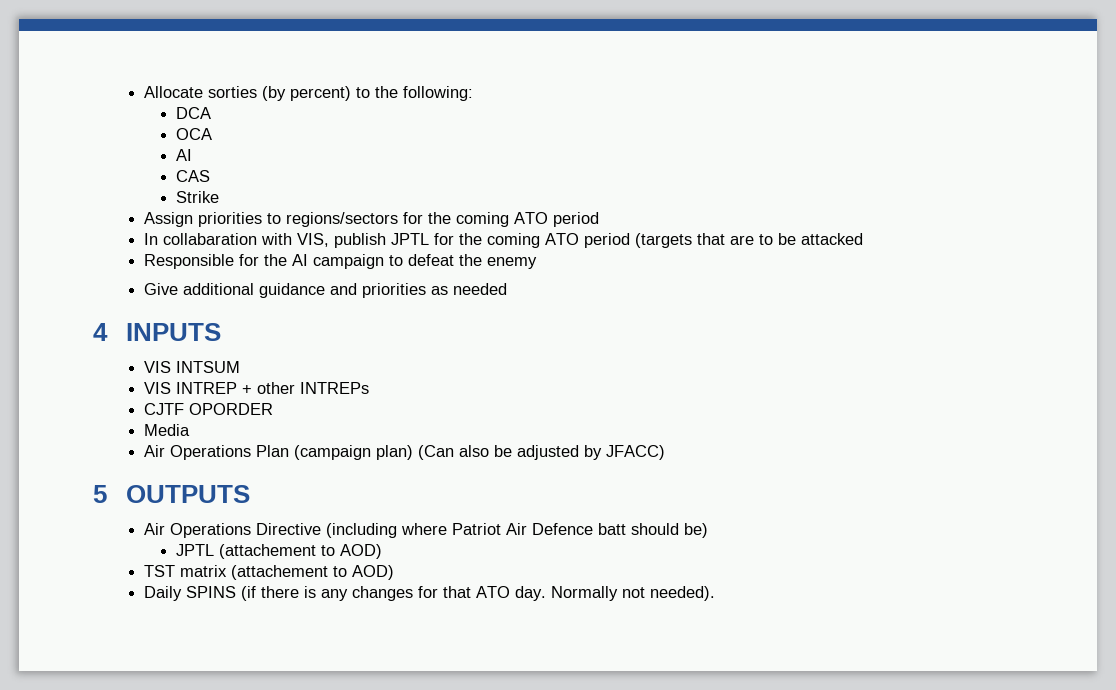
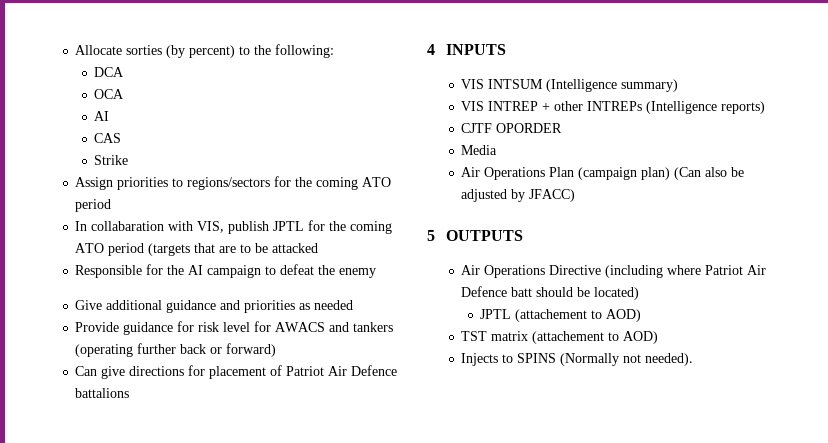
(507, 289) none -> [75,321,394,335] [75,343,277,357] [75,365,398,379] [75,388,130,398] // Provide guidance for risk level for AWACS and tankers (operating further back or forward) // Can give directions for placement of Patriot Air Defence battalions
(240, 367) none -> [546,79,679,92] (Intelligence summary)
(369, 388) none -> [646,101,766,114] (Intelligence reports)
[683,523,708,538] be) -> [577,287,640,300] be located)
[143,586,618,601] Daily SPINS (if there is any changes for that ATO day. Normally -> [461,353,620,366] Injects to SPINS (Normally

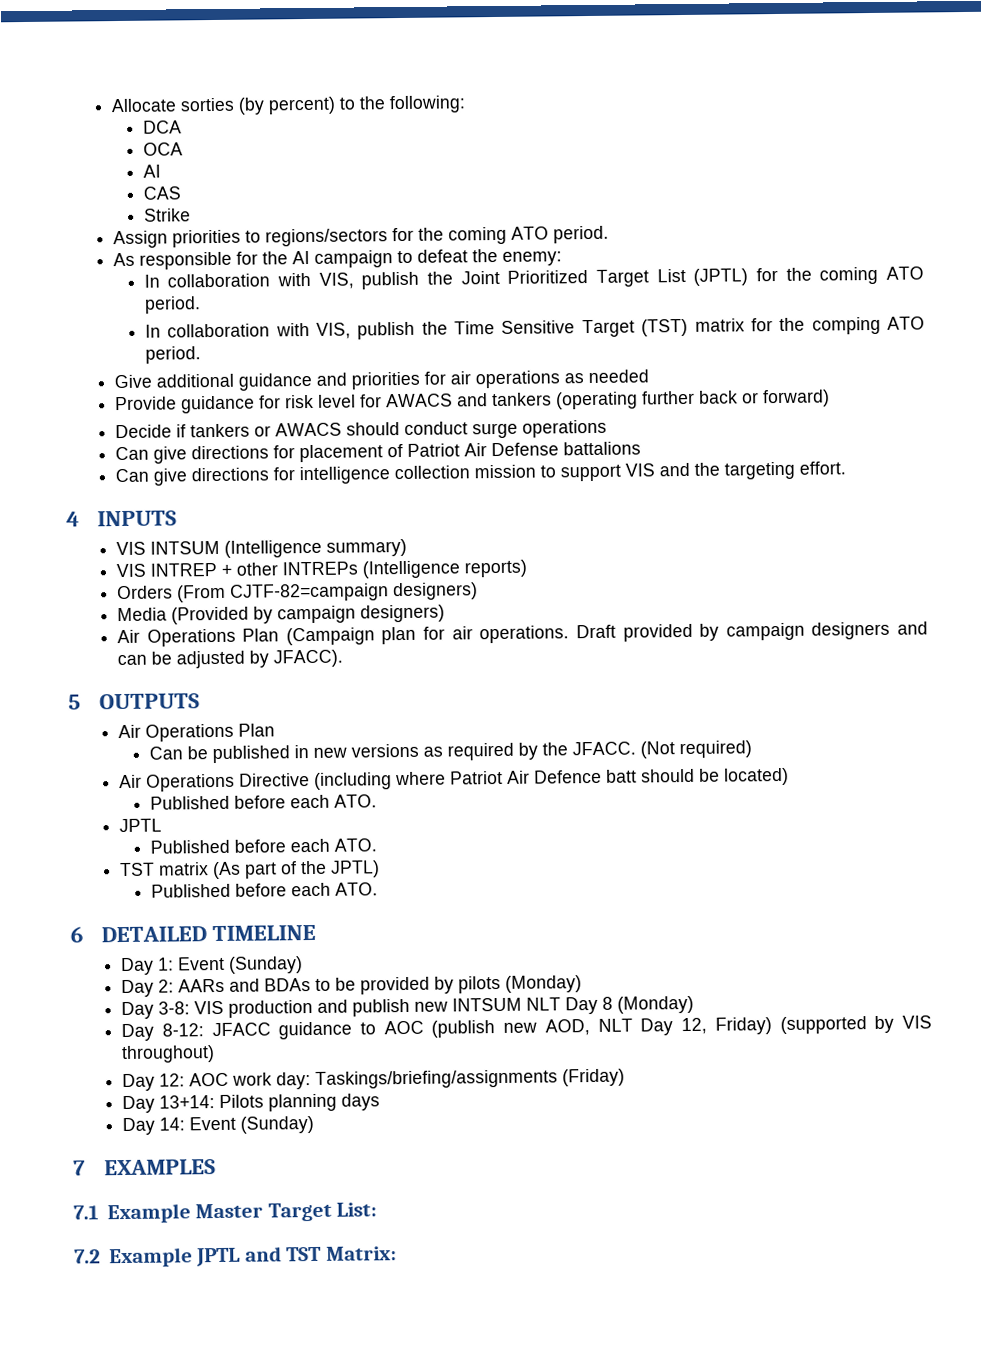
[75,199,112,212] [75,220,393,234] [75,243,319,256] [75,265,143,278] period // In collabaration with VIS, publish JPTL for the coming ATO period (targets that are to be attacked // Responsible -> [553,225,610,244] [113,251,233,270] period. // As responsible
[339,268,377,278] enemy -> [502,251,563,266] [143,266,924,290] [143,296,201,314] [144,316,926,340] [144,346,201,364] enemy: // In collaboration with VIS, publish the Joint Prioritized Target List (JPTL) for the coming ATO period. // In collaboration with VIS, publish the Time Sensitive Target (TST) matrix for the comping ATO period.
(296, 306) none -> [424,370,561,389] for air operations
(277, 350) none -> [115,419,608,439] // Decide if tankers or AWACS should conduct surge operations
[351,365,398,376] Defence -> [491,442,560,457] Defense
(130, 393) none -> [115,461,847,486] // Can give directions for intelligence collection mission to support VIS and the targeting effort.
[461,123,563,133] [461,145,498,155] [461,167,728,180] CJTF OPORDER // Media // Air Operations Plan (campaign plan) (Can also -> [117,582,479,603] [117,604,446,625] [117,621,929,647] [117,654,148,666] Orders (From CJTF-82=campaign designers) // Media (Provided by campaign designers) // Air Operations Plan (Campaign plan for air operations. Draft provided by campaign designers and can
[529,189,576,202] JFACC) -> [273,649,344,668] JFACC).
(523, 235) none -> [118,723,276,742] [148,740,752,764] // Air Operations Plan // Can be published in new versions as required by the JFACC. (Not required)
[480,309,642,322] [461,331,659,344] [461,353,694,366] JPTL (attachement to AOD) // TST matrix (attachement to AOD) // Injects to SPINS (Normally not needed). -> [149,794,377,810] [119,818,163,833] [149,838,377,854] [120,860,381,880] [150,882,378,898] [70,924,316,943] [121,956,304,976] [121,975,583,998] [121,995,695,1020] [121,1015,933,1042] [121,1045,216,1064] [122,1068,626,1092] [122,1093,381,1114] [122,1115,315,1136] [73,1159,216,1176] [73,1202,378,1224] [74,1246,397,1268] Published before each ATO. // JPTL // Published before each ATO. // TST matrix (As part of the JPTL) // Published before each ATO. // 6 DETAILED TIMELINE // Day 1: Event (Sunday) // Day 2: AARs and BDAs to be provided by pilots (Monday) // Day 3-8: VIS production and publish new INTSUM NLT Day 8 (Monday) // Day 8-12: JFACC guidance to AOC (publish new AOD, NLT Day 12, Friday) (supported by VIS throughout) // Day 12: AOC work day: Taskings/briefing/assignments (Friday) // Day 13+14: Pilots planning days // Day 14: Event (Sunday) // 7 EXAMPLES // 7.1 Example Master Target List: // 7.2 Example JPTL and TST Matrix:

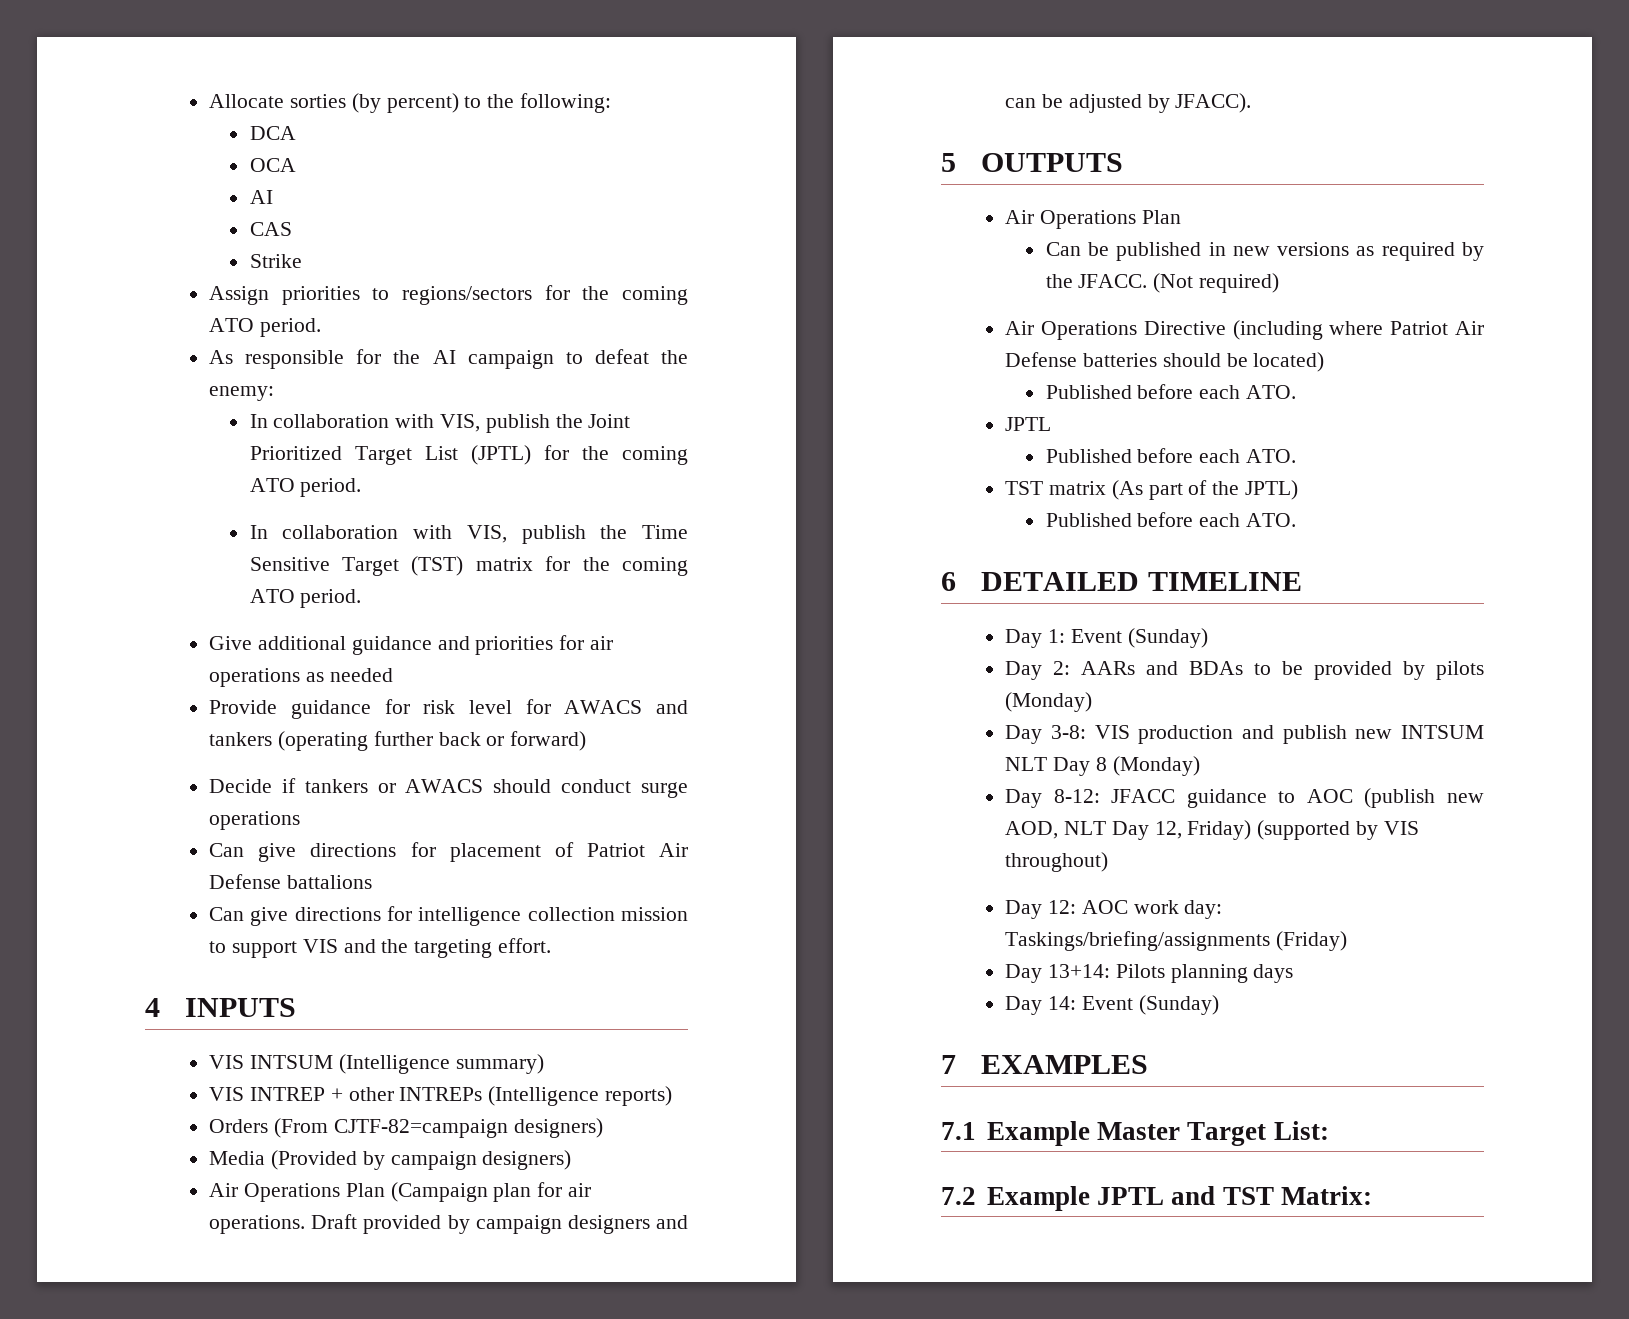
[811,316,881,335] comping -> [622,557,688,576] coming
[534,769,638,784] Defence batt -> [1005,352,1157,367] Defense batteries

